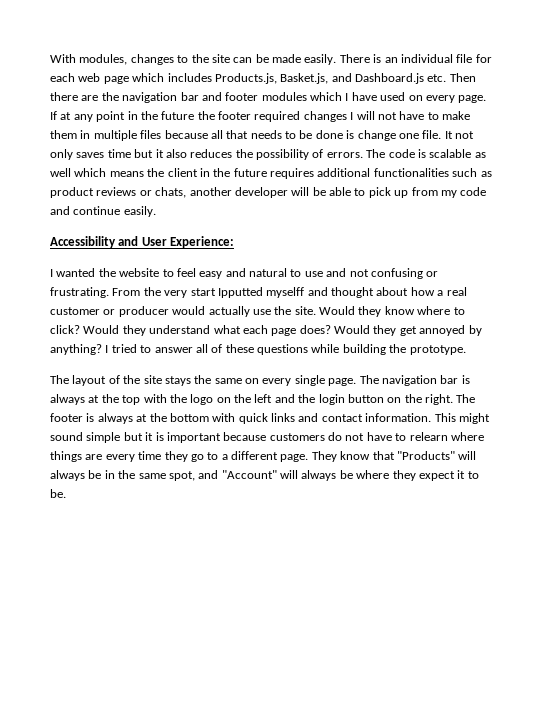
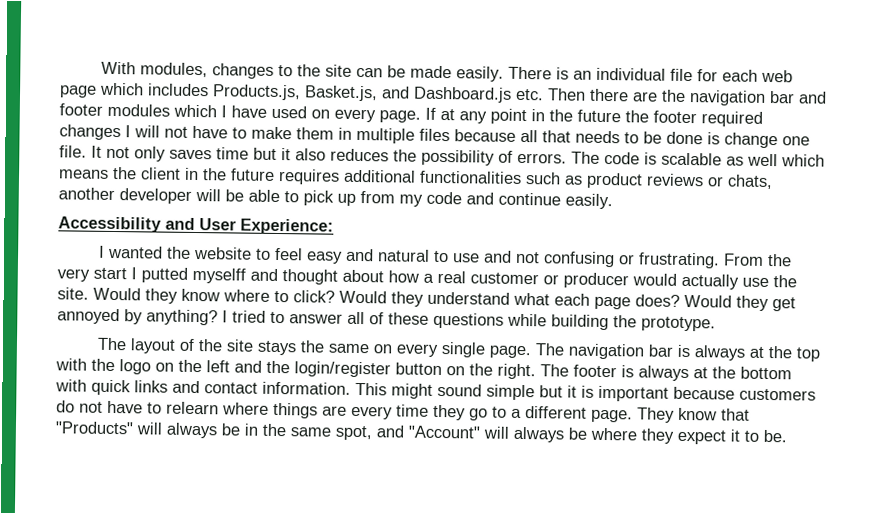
[217,287,263,298] Ipputted -> [131,267,188,283] I putted
[318,394,345,405] login -> [294,361,391,378] login/register

